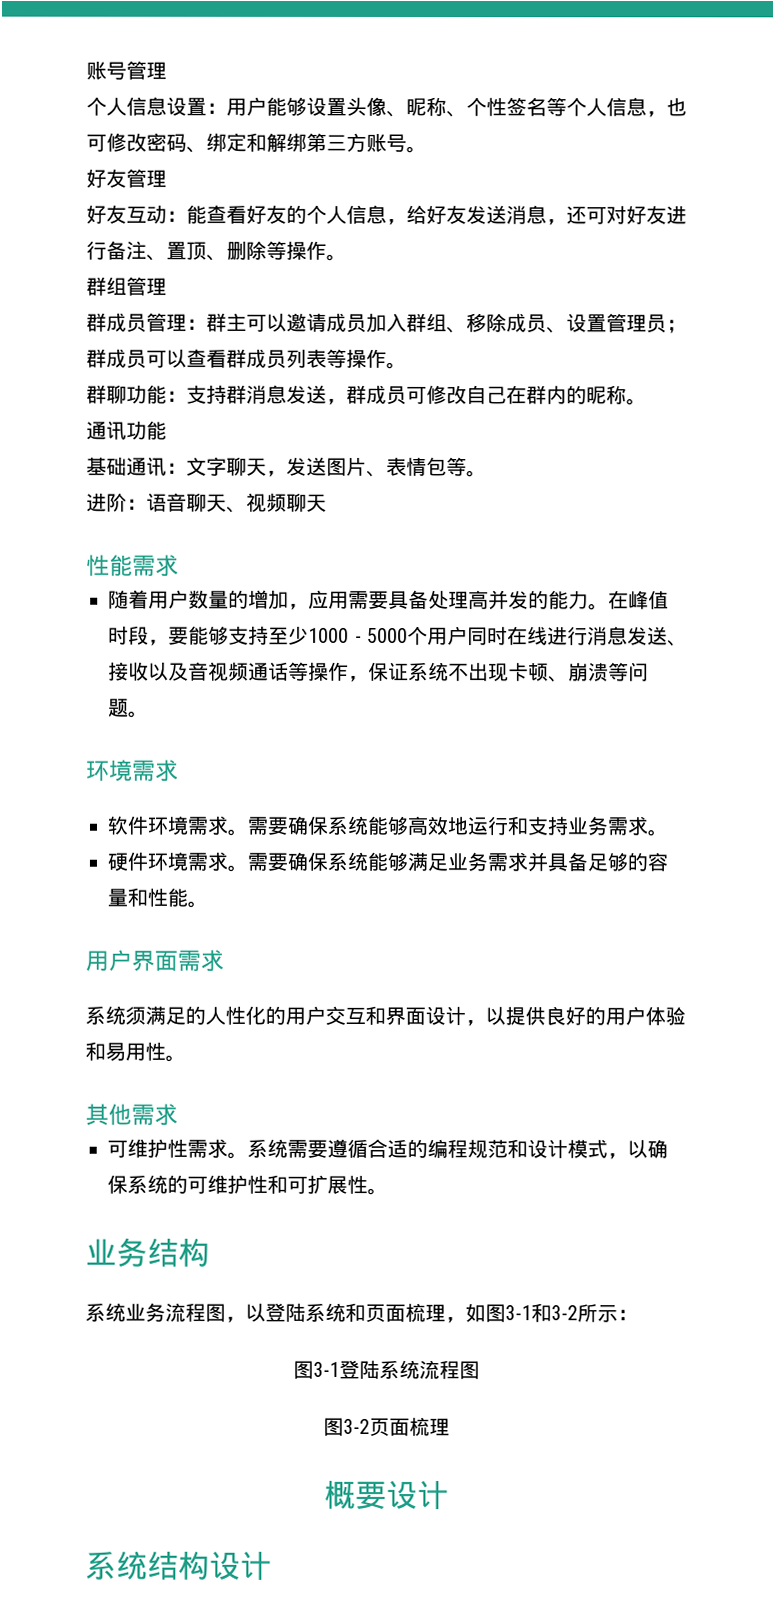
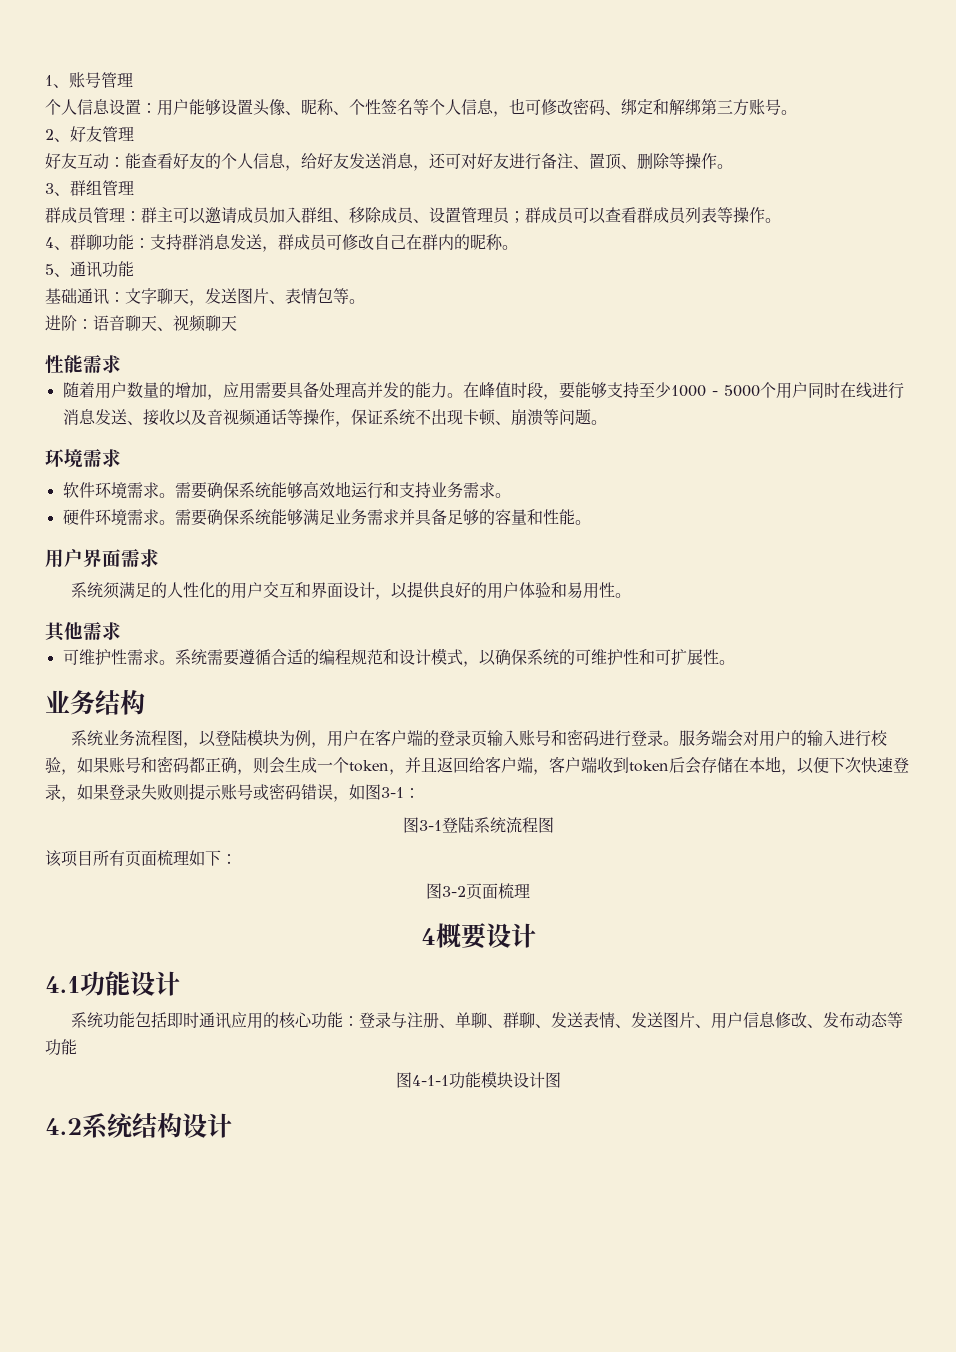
(86, 70) none -> [45,75,69,88] 1、
(427, 150) none -> [45,129,70,142] 2、
(347, 257) none -> [45,183,70,196] 3、
(407, 365) none -> [45,237,70,250] 4、
(647, 402) none -> [45,264,70,277] 5、
[305,1302,618,1324] 系统和页面梳理，如图3-1和3-2所示 -> [247,729,889,748] [45,756,909,775] [45,783,404,802] 模块为例，用户在客户端的登录页输入账号和密码进行登录。服务端会对用户的输入进行校验，如果账号和密码都正确，则会生成一个token，并且返回给客户端，客户端收到token后会存储在本地，以便下次快速登录，如果登录失败则提示账号或密码错误，如图3-1
(480, 1370) none -> [45,850,237,867] // 该项目所有页面梳理如下：
(450, 1427) none -> [420,928,436,945] 4
(449, 1495) none -> [45,971,180,996] [71,1012,904,1029] [45,1039,77,1056] [395,1071,561,1089] [45,1118,82,1135] 4.1功能设计 // 系统功能包括即时通讯应用的核心功能：登录与注册、单聊、群聊、发送表情、发送图片、用户信息修改、发布动态等功能 // 图4-1-1功能模块设计图 // 4.2

